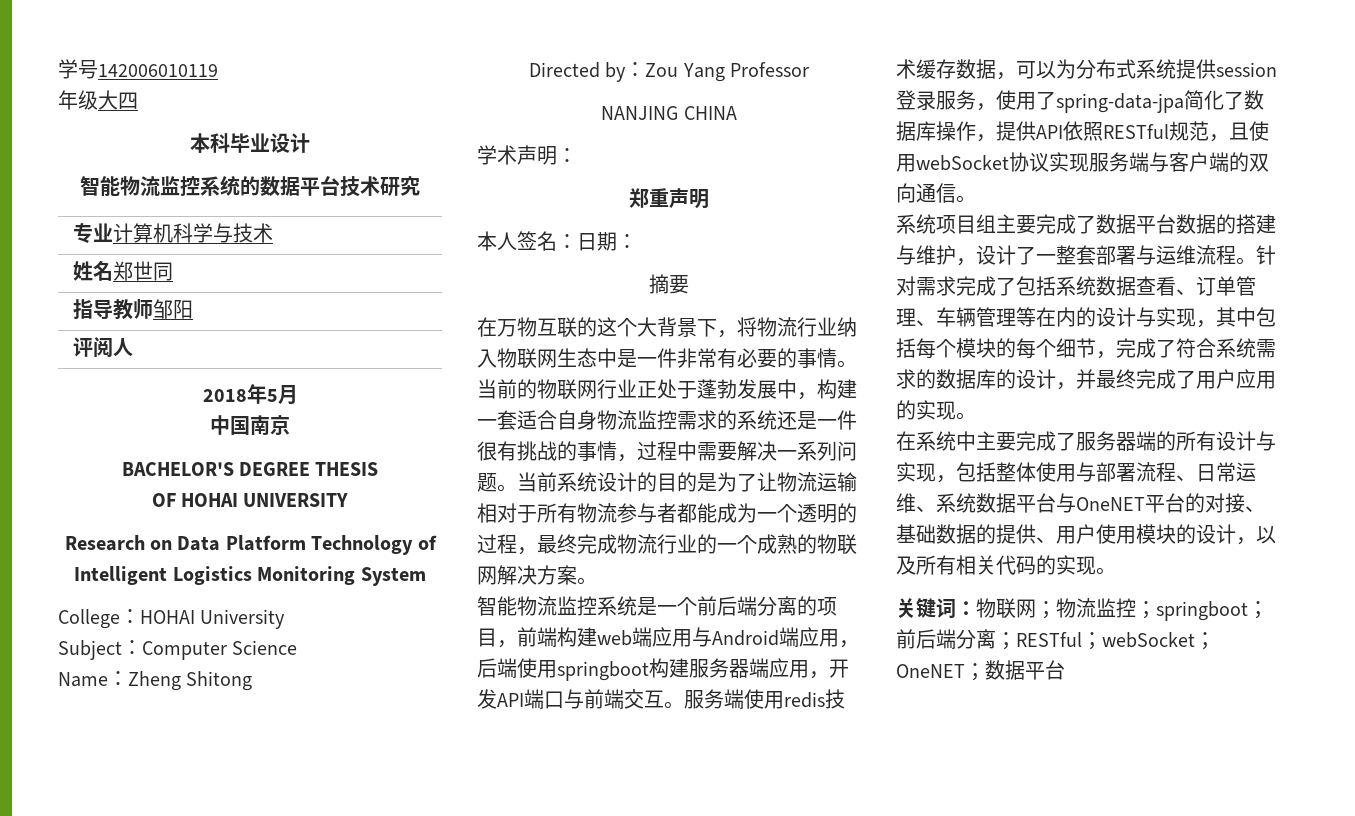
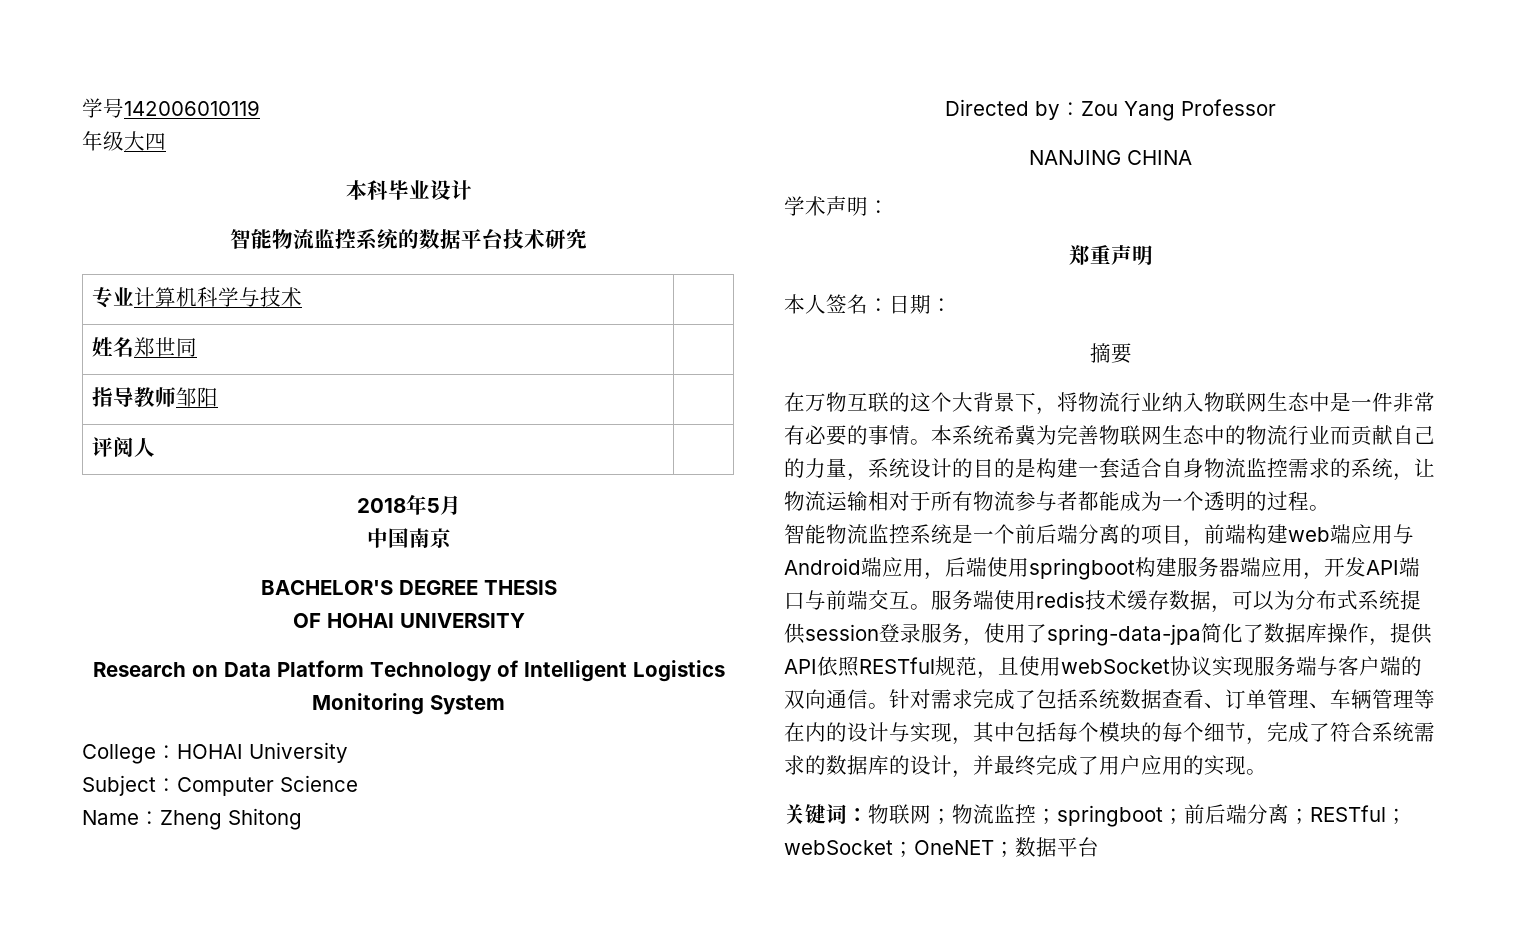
[477,379,817,400] 当前的物联网行业正处于蓬勃发展中， -> [931,425,1435,446] [784,458,1036,481] 本系统希冀为完善物联网生态中的物流行业而贡献自己的力量，系统设计的目的是
[777,410,857,430] [477,441,857,462] [477,472,757,492] 还是一件很有挑战的事情，过程中需要解决一系列问题。当前系统设计的目的是为了 -> [1393,473,1414,481] ，
[517,534,857,555] [477,565,577,585] ，最终完成物流行业的一个成熟的物联网解决方案 -> (1309, 501) none
[896,214,1276,234] [896,245,1256,266] // 系统项目组主要完成了数据平台数据的搭建与维护，设计了一整套部署与运维流程。 -> (889, 706) none
[896,431,1276,451] [896,462,1256,483] [896,493,1265,513] [896,524,1276,545] [896,555,1116,575] // 在系统中主要完成了服务器端的所有设计与实现，包括整体使用与部署流程、日常运维、系统数据平台与OneNET平台的对接、基础数据的提供、用户使用模块的设计，以及所有相关代码的实现。 -> (1267, 772) none

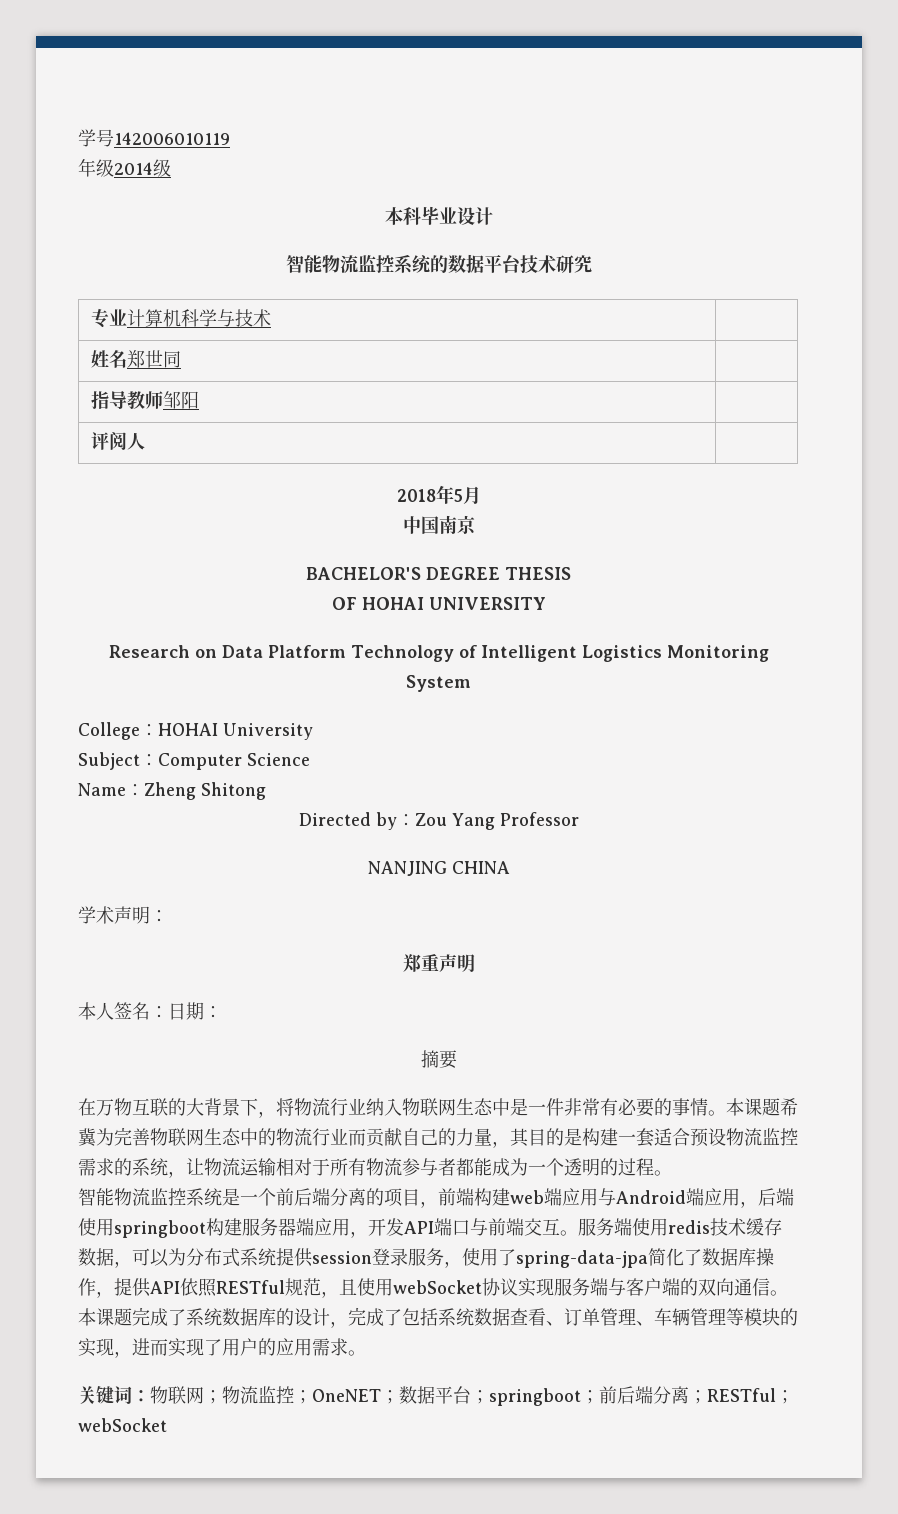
[124,131,166,151] 大四 -> [114,159,171,177] 2014级
[910,392,952,412] 这个 -> (186, 1107) none
[952,425,994,445] 系统 -> [744,1098,780,1116] 课题
[868,458,973,478] 系统设计的 -> [510,1128,529,1147] 其
[1162,458,1204,478] 自身 -> [690,1128,726,1147] 预设
[889,689,973,709] 针对需求 -> [78,1307,348,1328] 本课题完成了系统数据库的设计，
[784,722,1435,745] [784,755,1246,778] 在内的设计与实现，其中包括每个模块的每个细节，完成了符合系统需求的数据库的设计，并最终完成了用户应用的实现 -> [744,1308,798,1326] [78,1338,348,1358] 模块的实现，进而实现了用户的应用需求
(1057, 816) none -> [312,1386,489,1404] OneNET；数据平台；
[893,837,1099,857] ；OneNET；数据平台 -> (167, 1425) none

